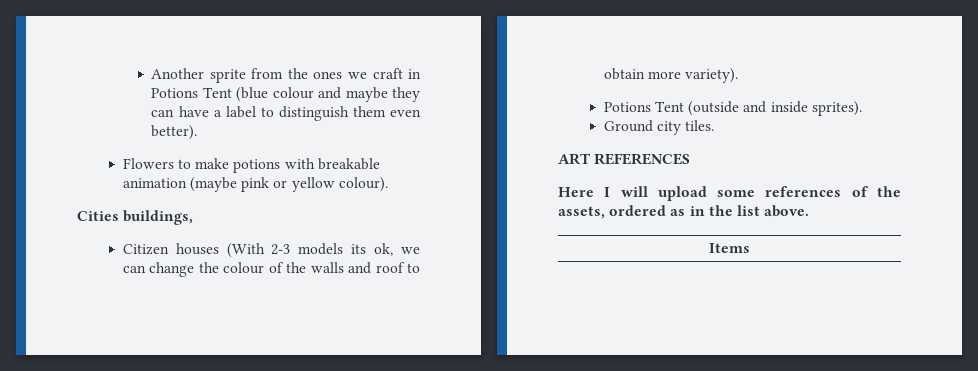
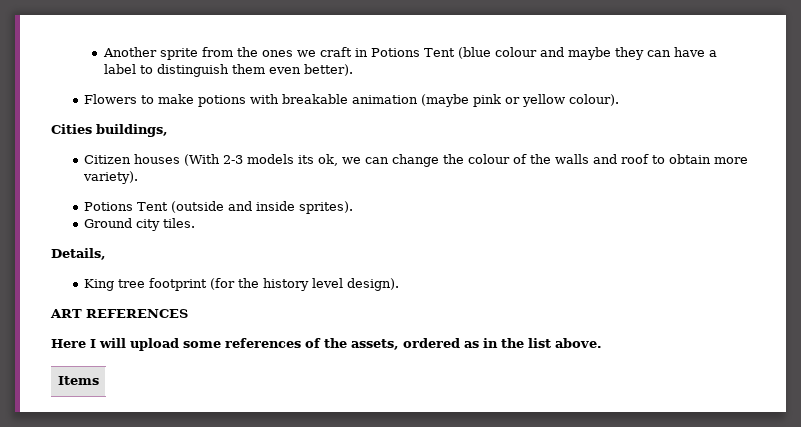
(715, 125) none -> [51,248,106,260] [84,278,400,291] // Details, // King tree footprint (for the history level design).

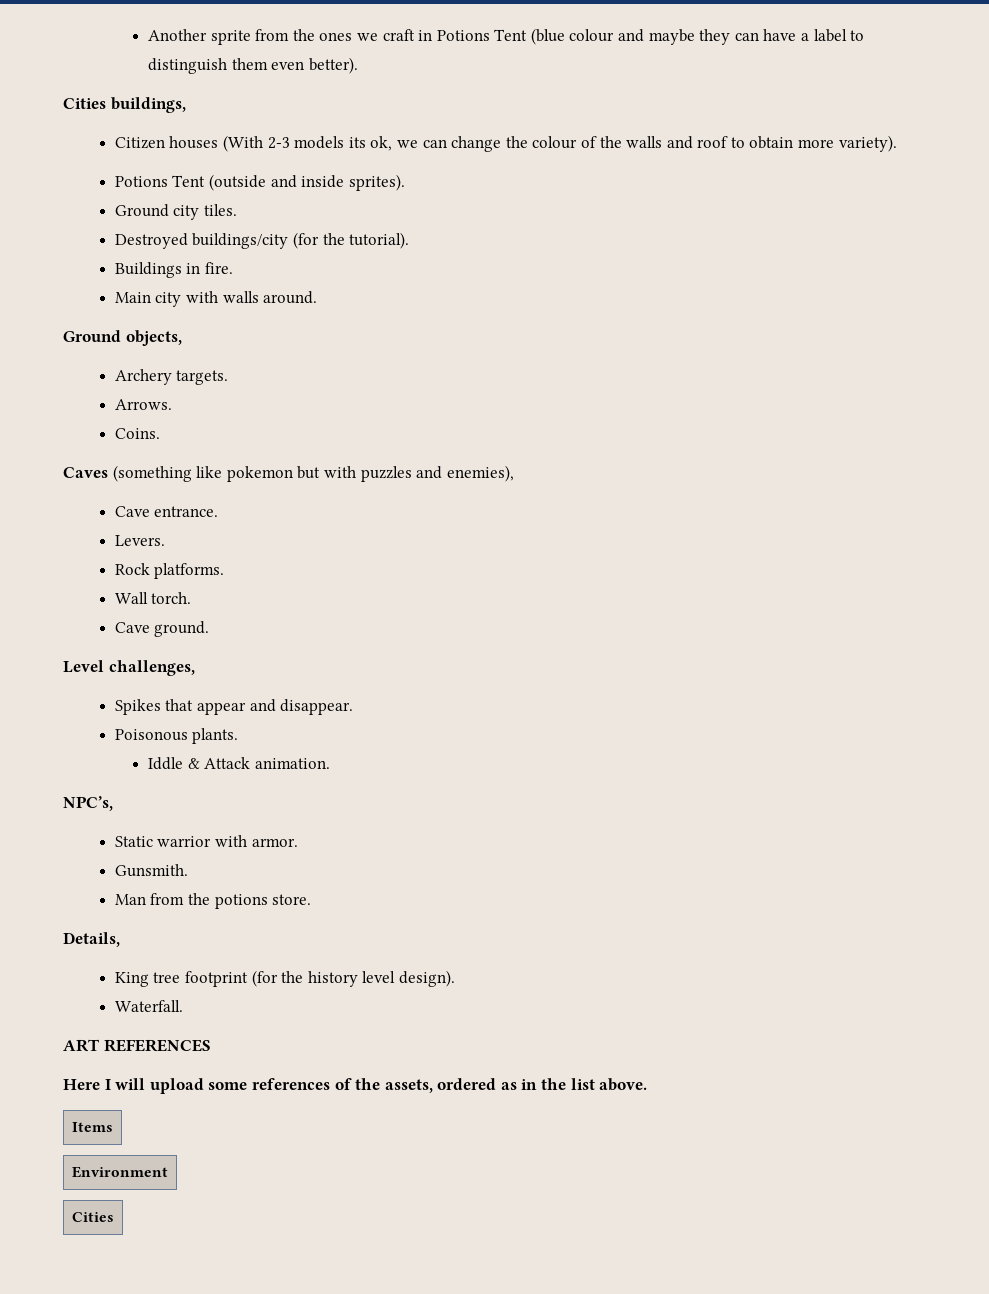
[84,94,620,107] // Flowers to make potions with breakable animation (maybe pink or yellow colour). -> (358, 65) none
(196, 223) none -> [114,232,410,249] [114,262,234,278] [114,291,318,307] [63,330,182,346] [114,369,229,385] [114,399,172,410] [114,428,160,439] [63,465,514,482] [114,506,219,517] [114,535,165,546] [114,563,225,579] [114,592,192,604] [114,621,210,637] [63,660,195,676] [114,699,354,715] [114,728,239,744] [147,757,330,770] [63,796,113,811] [114,835,298,847] [114,864,188,877] [114,893,312,909] // Destroyed buildings/city (for the tutorial). // Buildings in fire. // Main city with walls around. // Ground objects, // Archery targets. // Arrows. // Coins. // Caves (something like pokemon but with puzzles and enemies), // Cave entrance. // Levers. // Rock platforms. // Wall torch. // Cave ground. // Level challenges, // Spikes that appear and disappear. // Poisonous plants. // Iddle & Attack animation. // NPC’s, // Static warrior with armor. // Gunsmith. // Man from the potions store.
(400, 284) none -> [114,1000,183,1012] // Waterfall.
(99, 380) none -> [72,1166,168,1178] [72,1212,114,1222] // Environment // Cities

